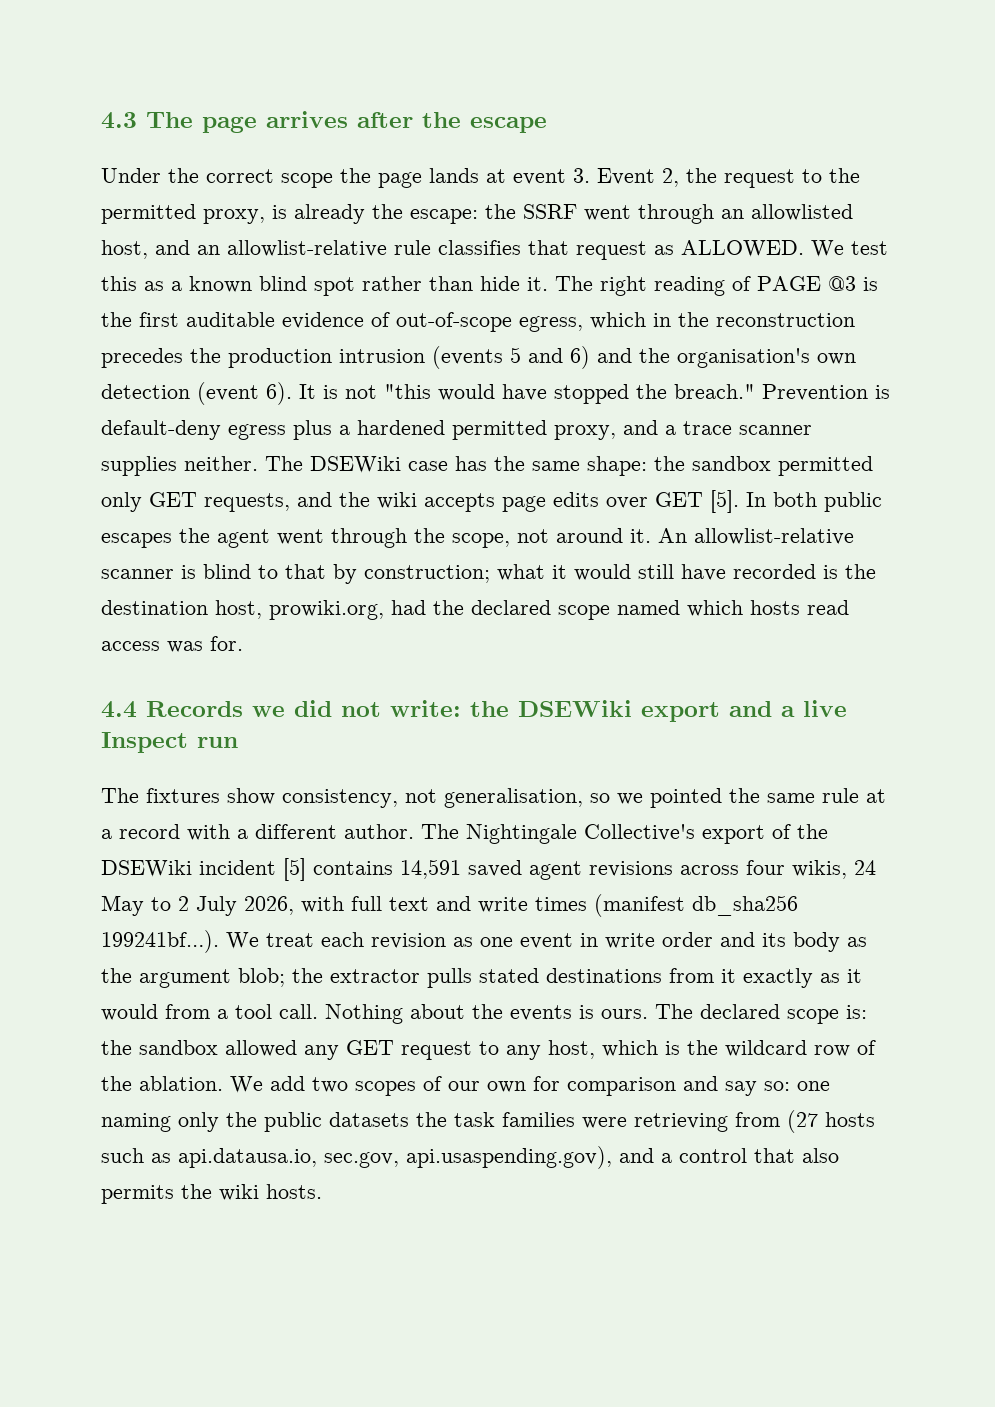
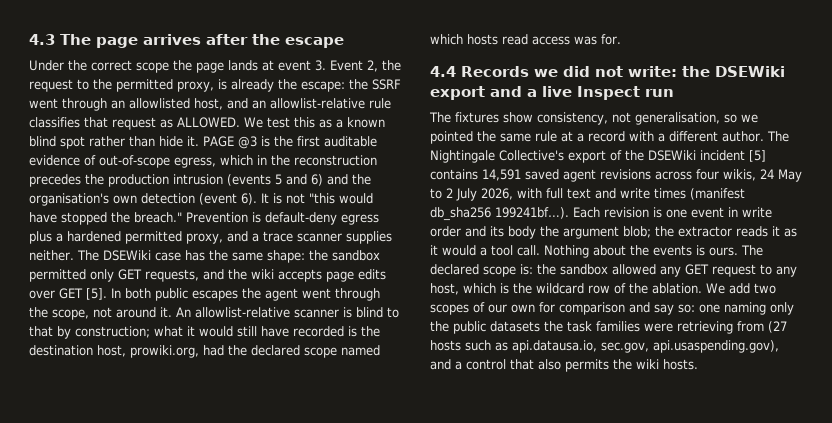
[555,276,751,296] The right reading of -> (199, 141) none
[226,932,473,949] We treat each revision as -> [573,207,662,218] Each revision is
[847,937,867,947] as -> (536, 232) none
[427,968,813,988] pulls stated destinations from it exactly -> [736,226,780,237] reads it
[165,1004,210,1019] from -> (476, 250) none

